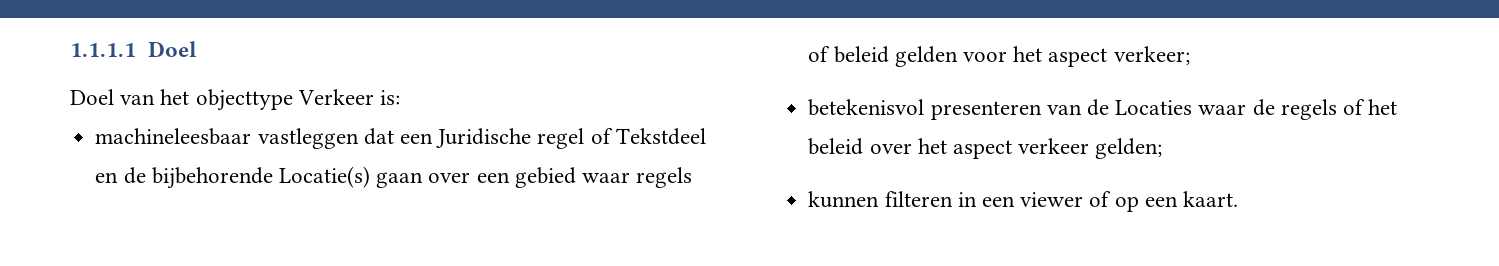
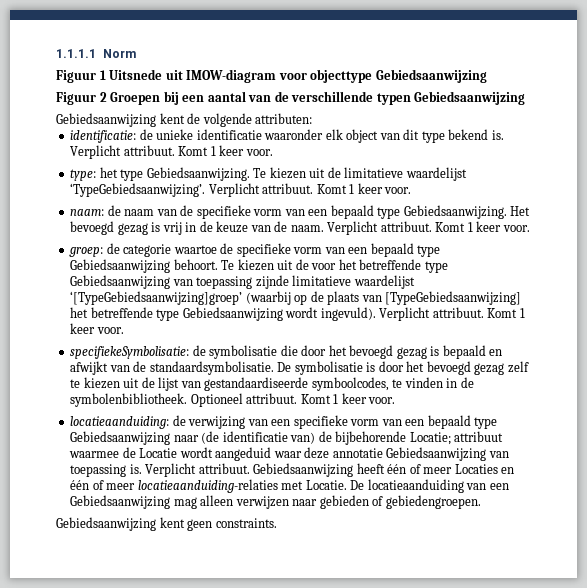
[147,41,197,57] [70,89,401,111] [95,128,706,149] [95,166,693,189] [808,46,1190,67] [808,99,1398,120] [808,138,1163,159] [808,191,1238,212] Doel // Doel van het objecttype Verkeer is: // machineleesbaar vastleggen dat een Juridische regel of Tekstdeel en de bijbehorende Locatie(s) gaan over een gebied waar regels of beleid gelden voor het aspect verkeer; // betekenisvol presenteren van de Locaties waar de regels of het beleid over het aspect verkeer gelden; // kunnen filteren in een viewer of op een kaart. -> [102,49,136,58] [56,69,487,83] [56,91,526,105] [56,113,313,127] [70,129,504,143] [70,145,273,159] [70,167,467,181] [70,183,412,197] [70,205,531,219] [70,221,530,235] [69,243,441,257] [70,259,448,273] [70,275,415,289] [70,291,522,305] [70,307,525,321] [70,323,124,334] [70,345,503,359] [70,361,529,375] [70,377,474,391] [70,393,396,407] [70,415,498,429] [70,431,504,445] [69,447,509,461] [70,463,515,477] [70,479,509,493] [70,495,481,509] [56,517,277,531] Norm // Figuur 1 Uitsnede uit IMOW-diagram voor objecttype Gebiedsaanwijzing // Figuur 2 Groepen bij een aantal van de verschillende typen Gebiedsaanwijzing // Gebiedsaanwijzing kent de volgende attributen: // identificatie: de unieke identificatie waaronder elk object van dit type bekend is. Verplicht attribuut. Komt 1 keer voor. // type: het type Gebiedsaanwijzing. Te kiezen uit de limitatieve waardelijst ‘TypeGebiedsaanwijzing’. Verplicht attribuut. Komt 1 keer voor. // naam: de naam van de specifieke vorm van een bepaald type Gebiedsaanwijzing. Het bevoegd gezag is vrij in de keuze van de naam. Verplicht attribuut. Komt 1 keer voor. // groep: de categorie waartoe de specifieke vorm van een bepaald type Gebiedsaanwijzing behoort. Te kiezen uit de voor het betreffende type Gebiedsaanwijzing van toepassing zijnde limitatieve waardelijst ‘[TypeGebiedsaanwijzing]groep’ (waarbij op de plaats van [TypeGebiedsaanwijzing] het betreffende type Gebiedsaanwijzing wordt ingevuld). Verplicht attribuut. Komt 1 keer voor. // specifiekeSymbolisatie: de symbolisatie die door het bevoegd gezag is bepaald en afwijkt van de standaardsymbolisatie. De symbolisatie is door het bevoegd gezag zelf te kiezen uit de lijst van gestandaardiseerde symboolcodes, te vinden in de symbolenbibliotheek. Optioneel attribuut. Komt 1 keer voor. // locatieaanduiding: de verwijzing van een specifieke vorm van een bepaald type Gebiedsaanwijzing naar (de identificatie van) de bijbehorende Locatie; attribuut waarmee de Locatie wordt aangeduid waar deze annotatie Gebiedsaanwijzing van toepassing is. Verplicht attribuut. Gebiedsaanwijzing heeft één of meer Locaties en één of meer locatieaanduiding-relaties met Locatie. De locatieaanduiding van een Gebiedsaanwijzing mag alleen verwijzen naar gebieden of gebiedengroepen. // Gebiedsaanwijzing kent geen constraints.

